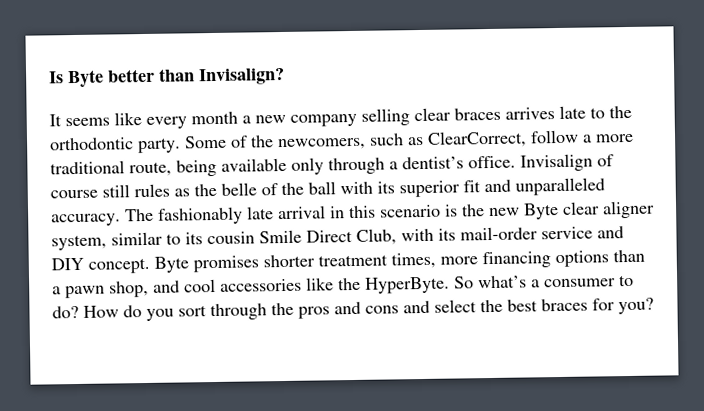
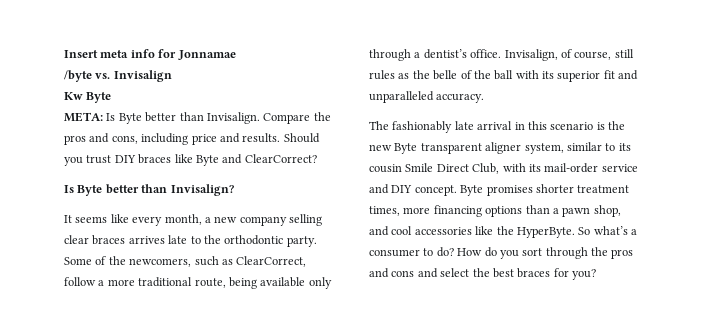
(49, 77) none -> [64,49,236,60] [64,70,172,82] [64,92,112,103] [64,112,331,124] [64,133,320,145] [64,154,317,166] Insert meta info for Jonnamae // /byte vs. Invisalign // Kw Byte // META: Is Byte better than Invisalign. Compare the pros and cons, including price and results. Should you trust DIY braces like Byte and ClearCorrect? //
[191,111,238,125] month -> [164,214,202,225] month,
[520,153,614,172] [50,189,98,199] Invisalign of course -> [504,49,612,61] Invisalign, of course,
(121, 220) none -> (485, 98) //
[562,201,600,215] clear -> [420,143,482,154] transparent

